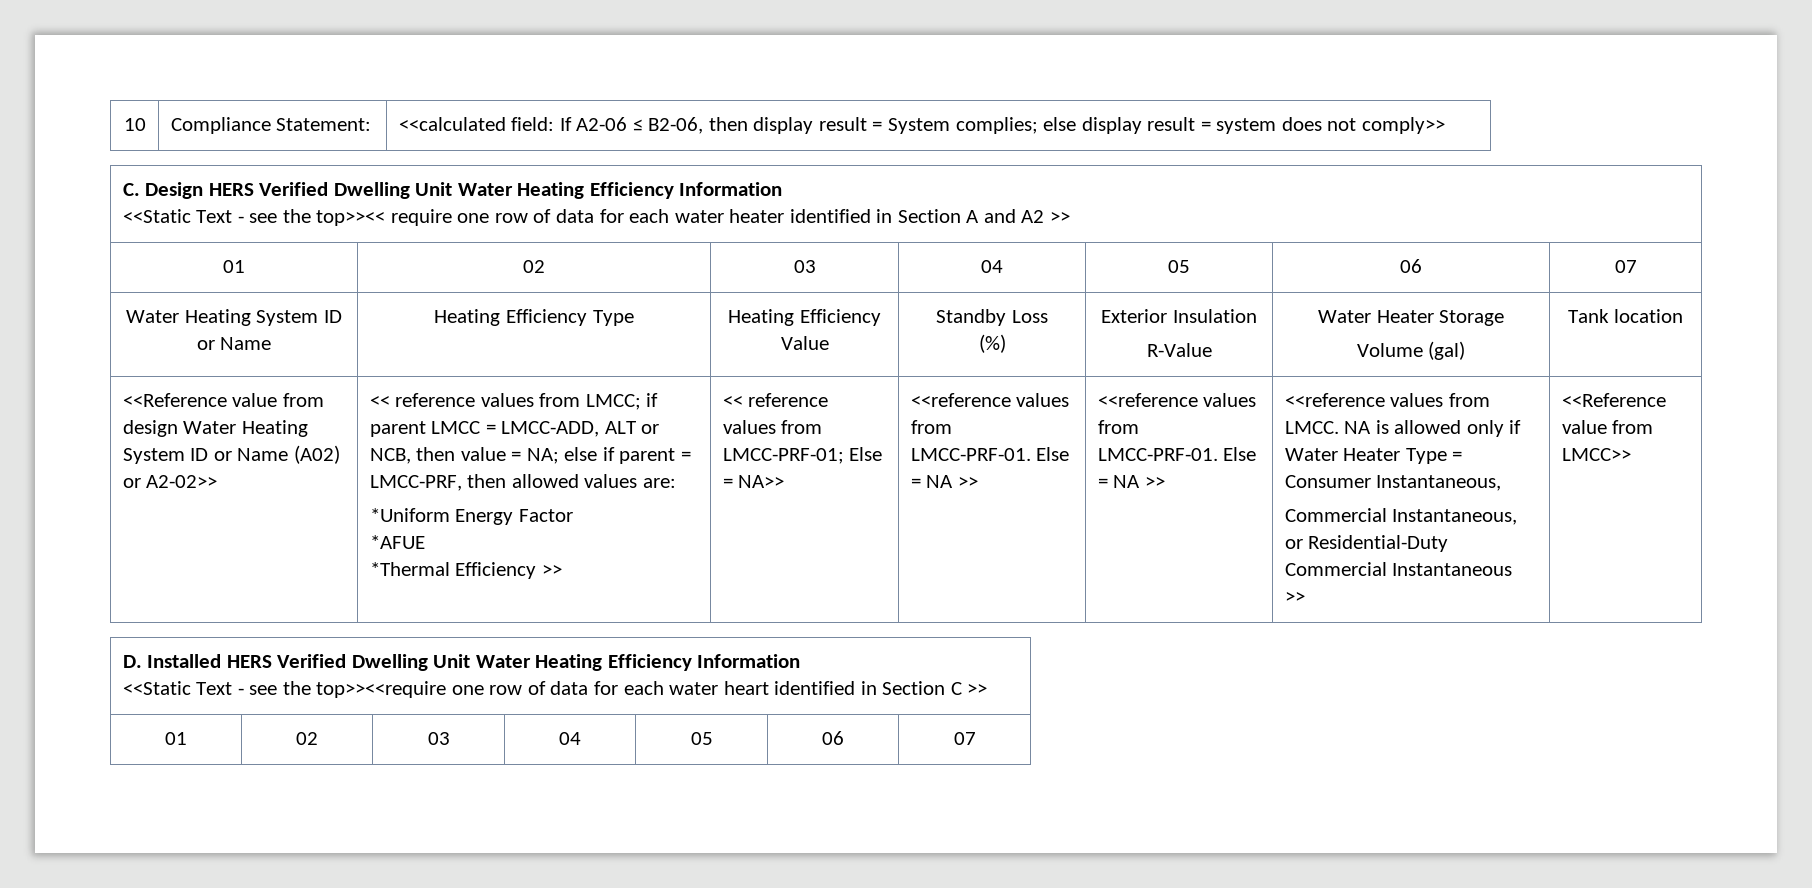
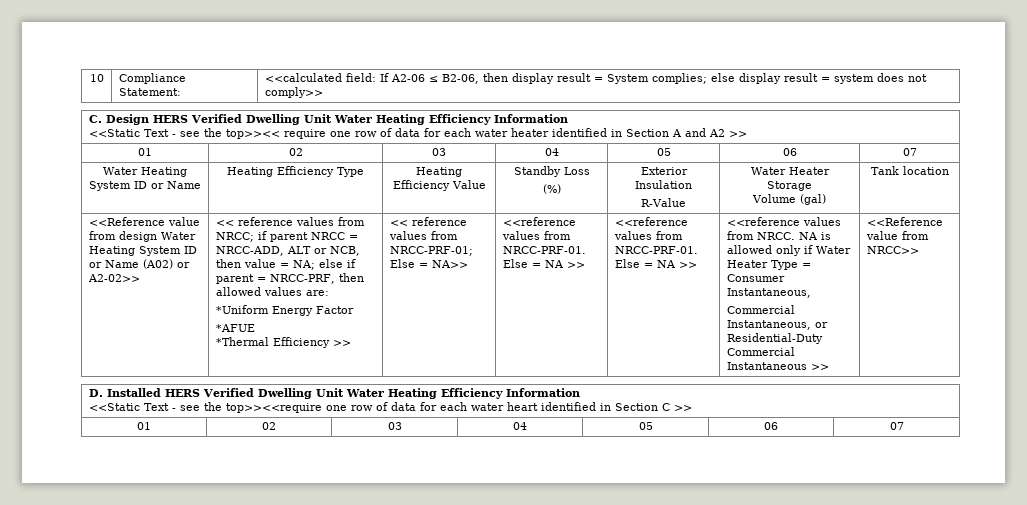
[585,393,659,410] [369,421,600,437] LMCC; if parent LMCC = LMCC-ADD, -> [215,231,358,242] [215,246,284,256] NRCC; if parent NRCC = NRCC-ADD,
[369,475,462,491] LMCC-PRF, -> [269,274,335,284] NRCC-PRF,
[722,448,844,464] LMCC-PRF-01; -> [389,246,473,256] NRCC-PRF-01;
[910,447,1070,461] [910,475,978,488] [1097,393,1257,407] [1097,420,1139,434] [1097,447,1257,461] [1097,475,1165,488] [1284,393,1490,407] [1284,421,1339,434] LMCC-PRF-01. Else = NA >> | <<reference values from LMCC-PRF-01. Else = NA >> | <<reference values from LMCC. -> [502,246,586,254] [502,259,585,268] [614,217,688,226] [613,231,683,240] [614,246,698,254] [614,259,697,268] [726,217,841,226] [726,231,795,240] NRCC-PRF-01. Else = NA >> | <<reference values from NRCC-PRF-01. Else = NA >> | <<reference values from NRCC.
[1561,448,1631,461] LMCC>> -> [866,246,919,254] NRCC>>

